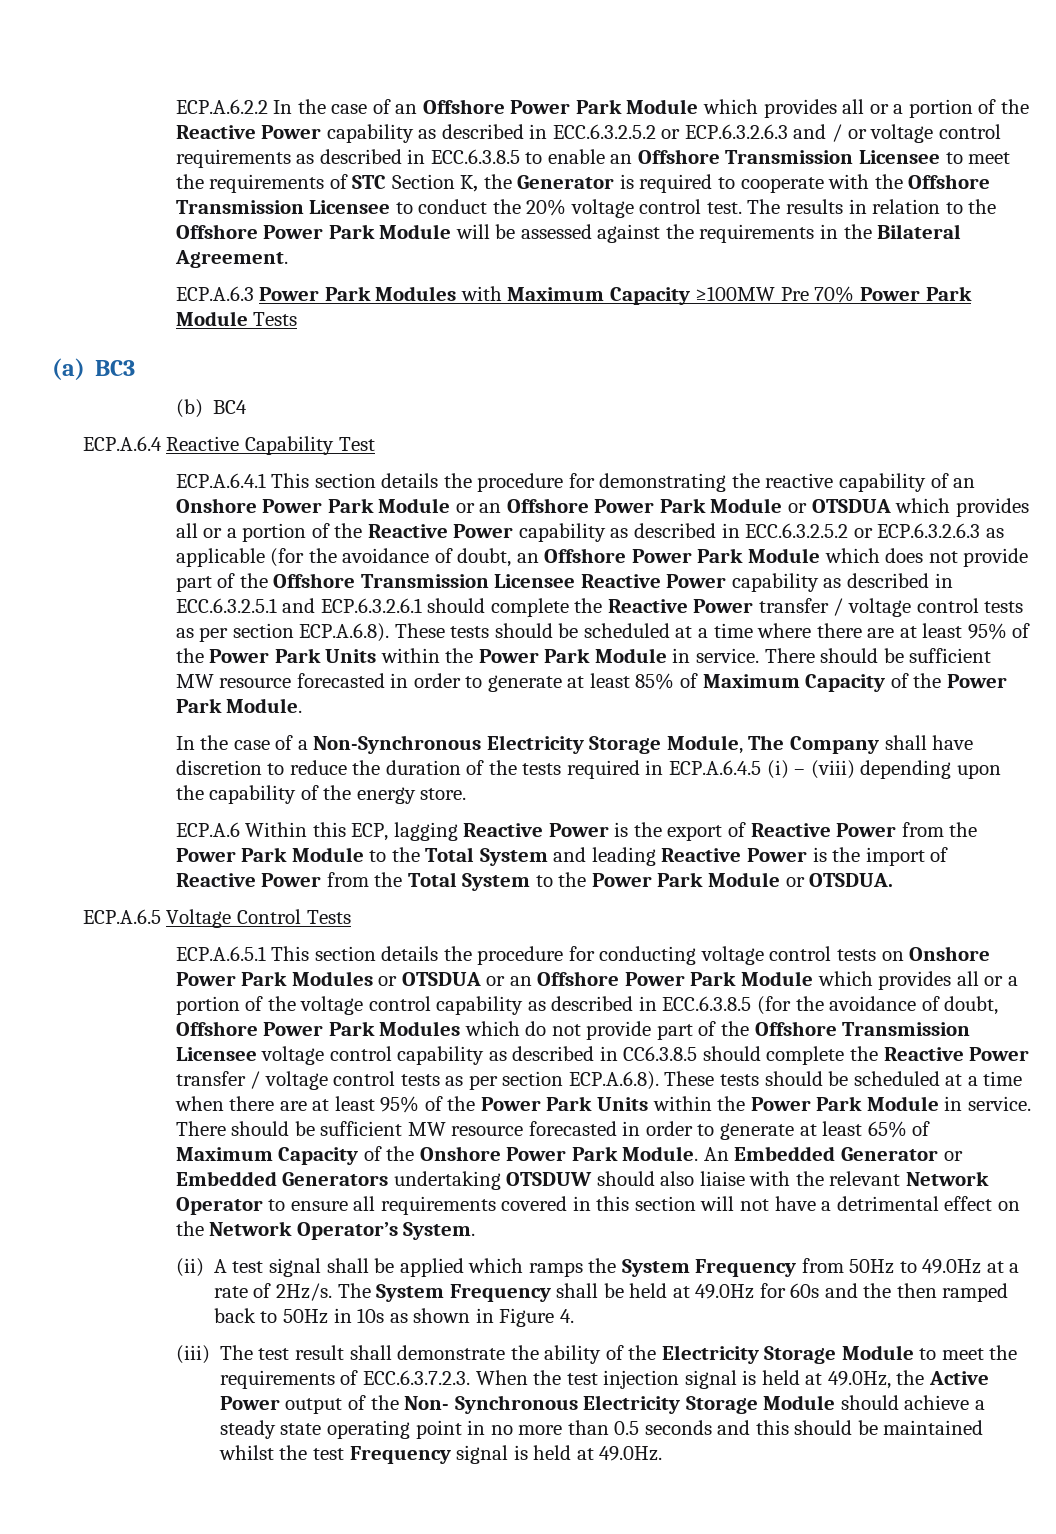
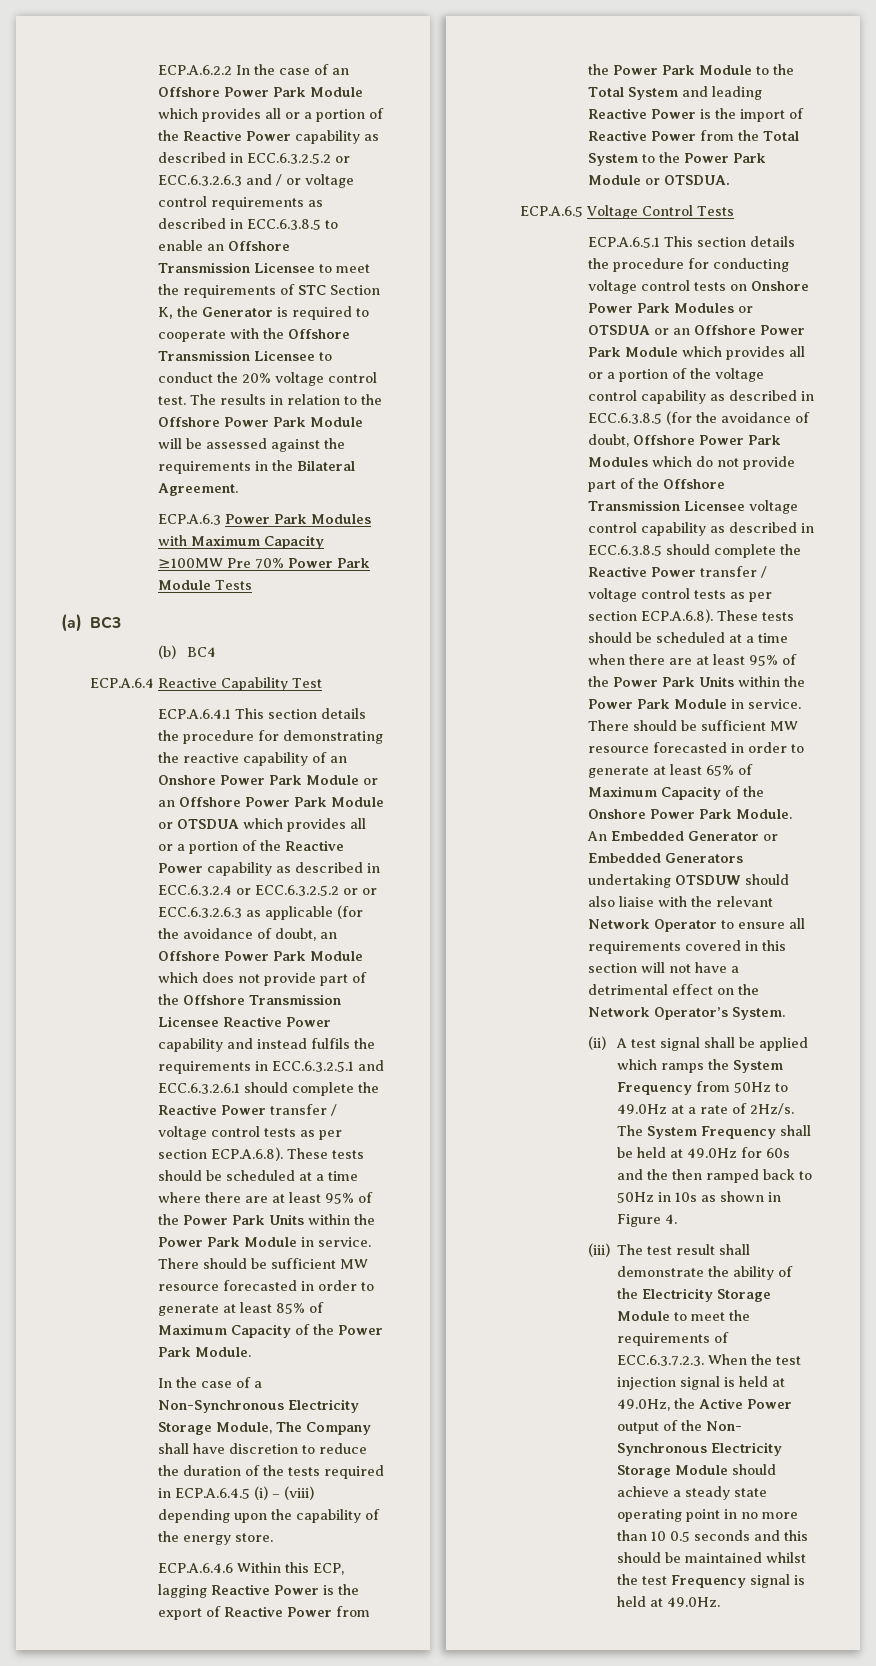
[684,124,788,139] ECP.6.3.2.6.3 -> [158,175,243,186] ECC.6.3.2.6.3
[745,523,981,538] ECC.6.3.2.5.2 or ECP.6.3.2.6.3 -> [158,885,378,896] [158,907,243,918] ECC.6.3.2.4 or ECC.6.3.2.5.2 or or ECC.6.3.2.6.3
[823,573,930,588] as described -> [227,1038,376,1049] [158,1061,252,1074] and instead fulfils the requirements
[320,598,422,613] ECP.6.3.2.6.1 -> [158,1083,241,1094] ECC.6.3.2.6.1
[175,822,240,837] ECP.A.6 -> [158,1563,234,1573] ECP.A.6.4.6
[623,1046,698,1061] CC6.3.8.5 -> [588,545,663,556] ECC.6.3.8.5
(609, 1427) none -> [651,1531,667,1541] 10

